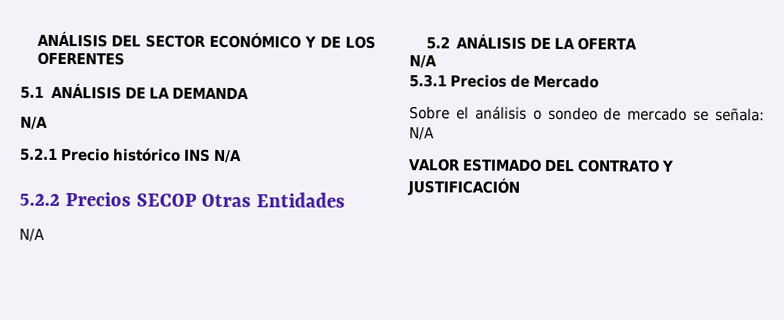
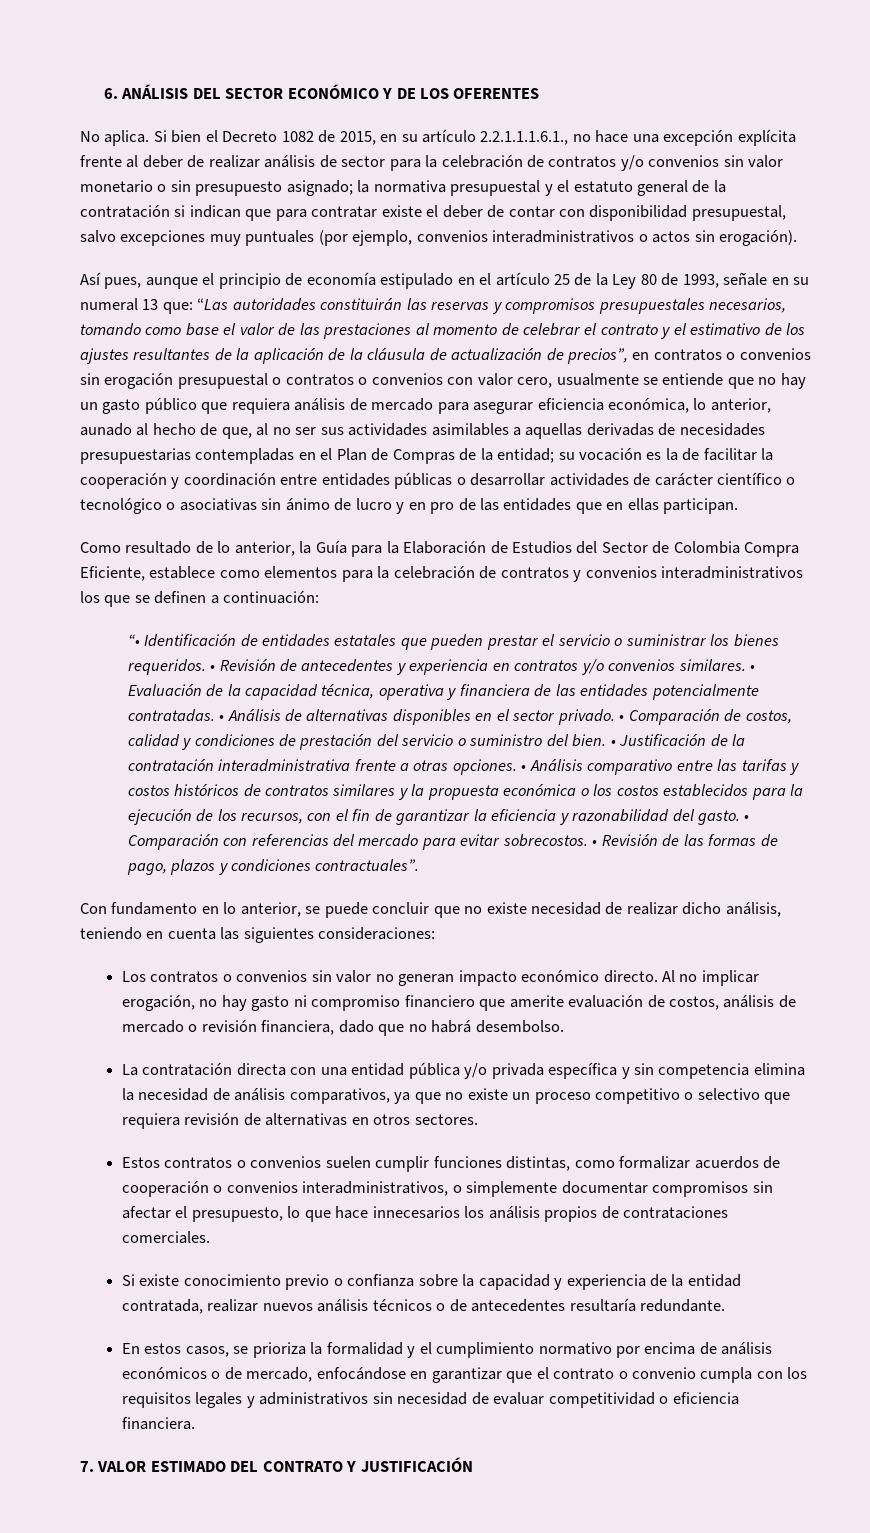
(36, 39) none -> [103,88,118,99] 6.
[20,82,249,100] [20,116,48,130] [19,147,243,164] [19,192,346,208] [19,228,45,242] [425,33,638,51] [409,55,437,69] [409,74,600,89] [409,106,765,122] [409,127,435,141] 5.1 ANÁLISIS DE LA DEMANDA // N/A // 5.2.1 Precio histórico INS N/A // 5.2.2 Precios SECOP Otras Entidades // N/A // 5.2 ANÁLISIS DE LA OFERTA // N/A // 5.3.1 Precios de Mercado // Sobre el análisis o sondeo de mercado se señala: N/A // -> [80,129,796,146] [80,155,784,171] [80,180,726,196] [80,205,786,221] [80,230,798,246] [80,272,810,289] [80,298,787,314] [80,323,806,339] [80,348,811,364] [80,373,806,389] [80,397,771,414] [80,423,765,439] [80,448,774,464] [80,472,796,489] [80,498,739,514] [80,540,800,557] [80,566,804,582] [80,591,320,607] [127,634,779,650] [127,659,756,675] [127,684,759,700] [127,709,792,725] [127,734,746,750] [127,759,800,775] [127,784,804,800] [127,809,750,825] [127,834,778,850] [126,859,420,875] [80,902,781,918] [80,927,436,943] [121,970,759,986] [121,995,796,1011] [121,1020,564,1036] [121,1062,805,1079] [121,1088,791,1104] [121,1113,478,1129] [121,1156,780,1172] [121,1181,773,1197] [121,1206,728,1222] [121,1231,210,1244] [121,1274,741,1290] [121,1298,726,1314] [121,1342,773,1358] [121,1367,808,1383] [121,1392,739,1408] [121,1417,195,1430] [80,1461,94,1472] No aplica. Si bien el Decreto 1082 de 2015, en su artículo 2.2.1.1.1.6.1., no hace una excepción explícita frente al deber de realizar análisis de sector para la celebración de contratos y/o convenios sin valor monetario o sin presupuesto asignado; la normativa presupuestal y el estatuto general de la contratación si indican que para contratar existe el deber de contar con disponibilidad presupuestal, salvo excepciones muy puntuales (por ejemplo, convenios interadministrativos o actos sin erogación). // Así pues, aunque el principio de economía estipulado en el artículo 25 de la Ley 80 de 1993, señale en su numeral 13 que: “Las autoridades constituirán las reservas y compromisos presupuestales necesarios, tomando como base el valor de las prestaciones al momento de celebrar el contrato y el estimativo de los ajustes resultantes de la aplicación de la cláusula de actualización de precios”, en contratos o convenios sin erogación presupuestal o contratos o convenios con valor cero, usualmente se entiende que no hay un gasto público que requiera análisis de mercado para asegurar eficiencia económica, lo anterior, aunado al hecho de que, al no ser sus actividades asimilables a aquellas derivadas de necesidades presupuestarias contempladas en el Plan de Compras de la entidad; su vocación es la de facilitar la cooperación y coordinación entre entidades públicas o desarrollar actividades de carácter científico o tecnológico o asociativas sin ánimo de lucro y en pro de las entidades que en ellas participan. // Como resultado de lo anterior, la Guía para la Elaboración de Estudios del Sector de Colombia Compra Eficiente, establece como elementos para la celebración de contratos y convenios interadministrativos los que se definen a continuación: // “• Identificación de entidades estatales que pueden prestar el servicio o suministrar los bienes requeridos. • Revisión de antecedentes y experiencia en contratos y/o convenios similares. • Evaluación de la capacidad técnica, operativa y financiera de las entidades potencialmente contratadas. • Análisis de alternativas disponibles en el sector privado. • Comparación de costos, calidad y condiciones de prestación del servicio o suministro del bien. • Justificación de la contratación interadministrativa frente a otras opciones. • Análisis comparativo entre las tarifas y costos históricos de contratos similares y la propuesta económica o los costos establecidos para la ejecución de los recursos, con el fin de garantizar la eficiencia y razonabilidad del gasto. • Comparación con referencias del mercado para evitar sobrecostos. • Revisión de las formas de pago, plazos y condiciones contractuales”. // Con fundamento en lo anterior, se puede concluir que no existe necesidad de realizar dicho análisis, teniendo en cuenta las siguientes consideraciones: // Los contratos o convenios sin valor no generan impacto económico directo. Al no implicar erogación, no hay gasto ni compromiso financiero que amerite evaluación de costos, análisis de mercado o revisión financiera, dado que no habrá desembolso. // La contratación directa con una entidad pública y/o privada específica y sin competencia elimina la necesidad de análisis comparativos, ya que no existe un proceso competitivo o selectivo que requiera revisión de alternativas en otros sectores. // Estos contratos o convenios suelen cumplir funciones distintas, como formalizar acuerdos de cooperación o convenios interadministrativos, o simplemente documentar compromisos sin afectar el presupuesto, lo que hace innecesarios los análisis propios de contrataciones comerciales. // Si existe conocimiento previo o confianza sobre la capacidad y experiencia de la entidad contratada, realizar nuevos análisis técnicos o de antecedentes resultaría redundante. // En estos casos, se prioriza la formalidad y el cumplimiento normativo por encima de análisis económicos o de mercado, enfocándose en garantizar que el contrato o convenio cumpla con los requisitos legales y administrativos sin necesidad de evaluar competitividad o eficiencia financiera. // 7.

